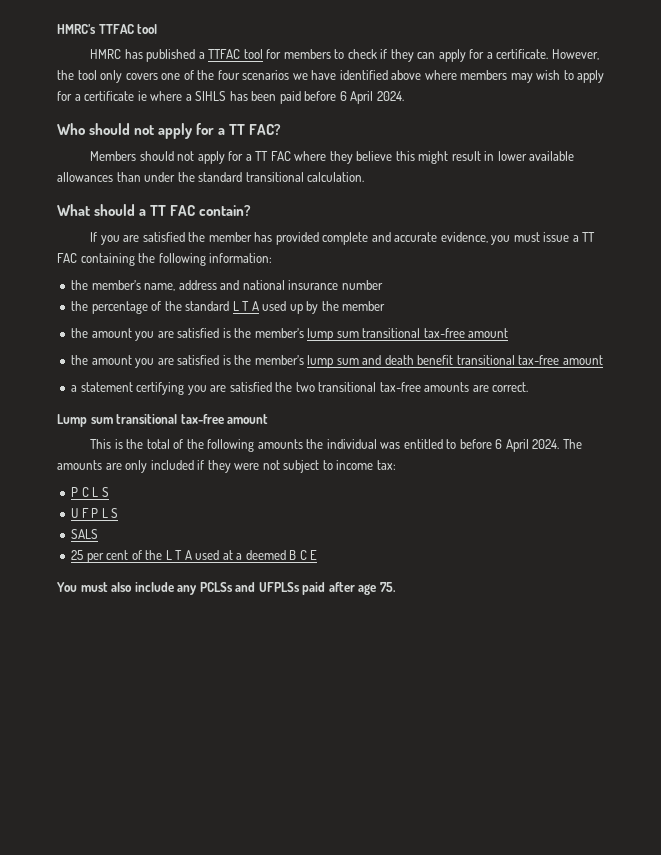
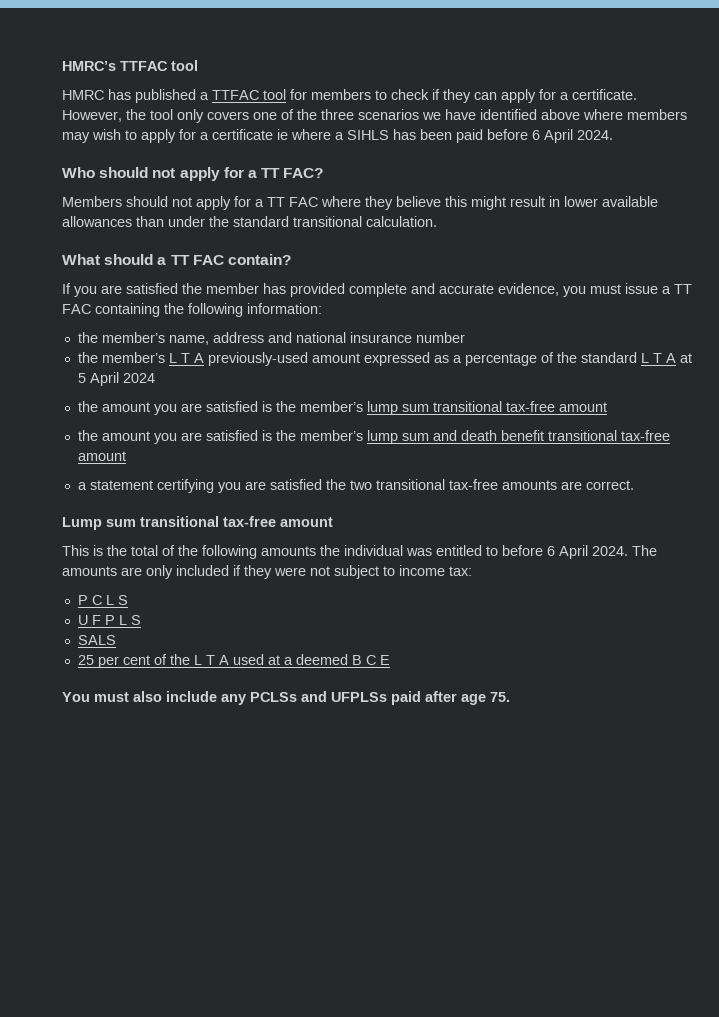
[217,70,240,80] four -> [321,109,354,120] three
(89, 306) none -> [101,352,462,366] member’s L T A previously-used amount expressed as a
[262,301,386,314] used up by the member -> [679,353,692,363] [77,372,155,386] at 5 April 2024

